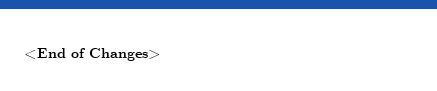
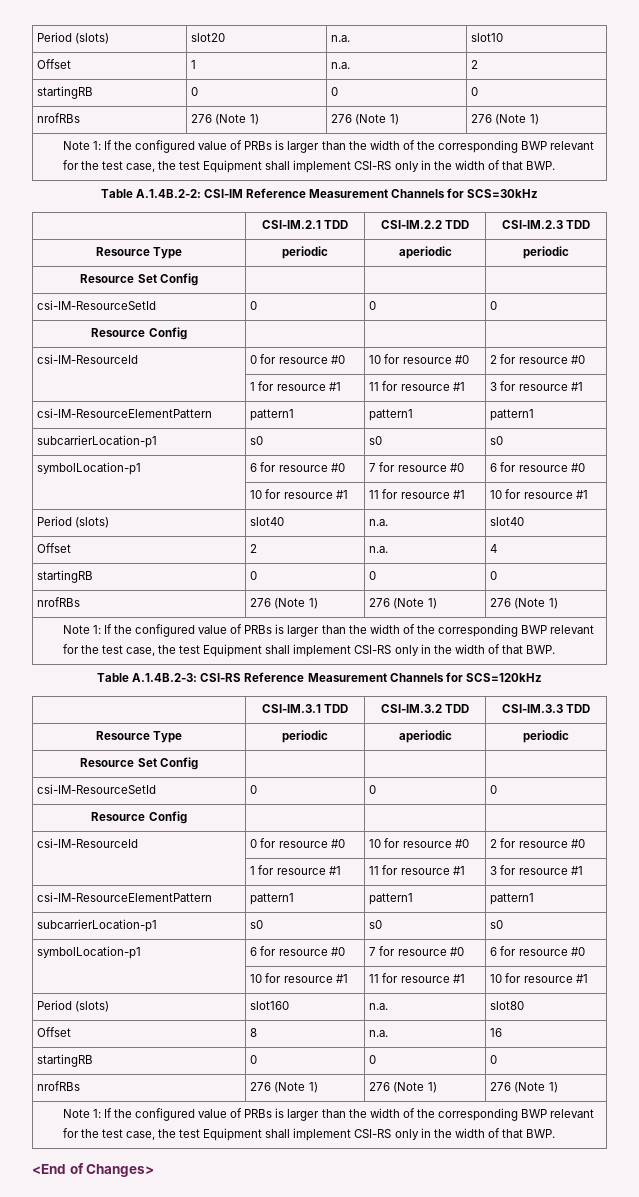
(24, 54) none -> [37,32,110,44] [191,33,226,42] [331,35,351,42] [471,33,504,42] [37,59,72,69] [191,60,197,69] [331,62,351,69] [471,60,479,69] [37,86,94,99] [191,87,199,96] [331,87,339,96] [471,87,479,96] [37,113,81,123] [191,114,259,125] [331,114,399,125] [471,114,539,125] [62,140,595,153] [62,160,556,173] [100,188,539,198] [261,220,349,229] [380,220,470,229] [501,220,591,229] [95,247,183,259] [282,246,328,259] [398,246,452,259] [523,246,569,259] [80,273,198,286] [37,300,157,310] [250,301,258,310] [369,301,377,310] [490,301,498,310] [91,327,187,340] [37,354,139,364] [250,354,345,364] [369,354,469,364] [490,354,585,364] [250,381,341,391] [369,381,465,391] [490,381,583,391] [37,408,213,418] [250,409,295,421] [369,409,414,421] [490,409,535,421] [37,435,158,448] [250,436,264,445] [369,436,383,445] [490,436,504,445] [37,462,142,475] [250,462,345,472] [369,462,464,472] [490,462,585,472] [250,489,348,499] [369,489,465,499] [490,489,588,499] [37,516,110,528] [250,517,285,526] [369,519,389,526] [490,517,525,526] [37,543,72,553] [250,544,258,553] [369,546,389,553] [490,544,498,553] [37,570,94,583] [250,571,258,580] [369,571,377,580] [490,571,498,580] [37,597,81,607] [250,598,318,609] [369,598,437,609] [490,598,558,609] [62,624,595,637] [62,644,556,657] [97,672,542,682] [261,704,349,713] [380,704,470,713] [501,704,591,713] [95,731,183,743] [282,730,328,743] [398,730,452,743] [523,730,569,743] [80,757,198,770] [37,784,157,794] [250,785,258,794] [369,785,377,794] [490,785,498,794] [91,811,187,824] [37,838,139,848] [250,838,345,848] [369,838,469,848] [490,838,585,848] [250,865,341,875] [369,865,465,875] [490,865,583,875] [37,892,213,902] [250,893,295,905] [369,893,414,905] [490,893,535,905] [37,919,158,932] [250,920,264,929] [369,920,383,929] [490,920,504,929] [37,946,142,959] [250,946,345,956] [369,946,464,956] [490,946,585,956] [250,973,348,983] [369,973,465,983] [490,973,588,983] [37,1000,110,1012] [250,1001,290,1010] [369,1003,389,1010] [490,1001,525,1010] [37,1027,72,1037] [250,1028,258,1037] [369,1030,389,1037] [490,1028,503,1037] [37,1054,94,1067] [250,1055,258,1064] [369,1055,377,1064] [490,1055,498,1064] [37,1081,81,1091] [250,1082,318,1093] [369,1082,437,1093] [490,1082,558,1093] [62,1108,595,1121] [62,1128,556,1141] Period (slots) | slot20 | n.a. | slot10 // Offset | 1 | n.a. | 2 // startingRB | 0 | 0 | 0 // nrofRBs | 276 (Note 1) | 276 (Note 1) | 276 (Note 1) // Note 1: If the configured value of PRBs is larger than the width of the corresponding BWP relevant for the test case, the test Equipment shall implement CSI-RS only in the width of that BWP. // Table A.1.4B.2-2: CSI-IM Reference Measurement Channels for SCS=30kHz // | CSI-IM.2.1 TDD | CSI-IM.2.2 TDD | CSI-IM.2.3 TDD // Resource Type | periodic | aperiodic | periodic // Resource Set Config | | | // csi-IM-ResourceSetId | 0 | 0 | 0 // Resource Config | | | // csi-IM-ResourceId | 0 for resource #0 | 10 for resource #0 | 2 for resource #0 // | 1 for resource #1 | 11 for resource #1 | 3 for resource #1 // csi-IM-ResourceElementPattern | pattern1 | pattern1 | pattern1 // subcarrierLocation-p1 | s0 | s0 | s0 // symbolLocation-p1 | 6 for resource #0 | 7 for resource #0 | 6 for resource #0 // | 10 for resource #1 | 11 for resource #1 | 10 for resource #1 // Period (slots) | slot40 | n.a. | slot40 // Offset | 2 | n.a. | 4 // startingRB | 0 | 0 | 0 // nrofRBs | 276 (Note 1) | 276 (Note 1) | 276 (Note 1) // Note 1: If the configured value of PRBs is larger than the width of the corresponding BWP relevant for the test case, the test Equipment shall implement CSI-RS only in the width of that BWP. // Table A.1.4B.2-3: CSI-RS Reference Measurement Channels for SCS=120kHz // | CSI-IM.3.1 TDD | CSI-IM.3.2 TDD | CSI-IM.3.3 TDD // Resource Type | periodic | aperiodic | periodic // Resource Set Config | | | // csi-IM-ResourceSetId | 0 | 0 | 0 // Resource Config | | | // csi-IM-ResourceId | 0 for resource #0 | 10 for resource #0 | 2 for resource #0 // | 1 for resource #1 | 11 for resource #1 | 3 for resource #1 // csi-IM-ResourceElementPattern | pattern1 | pattern1 | pattern1 // subcarrierLocation-p1 | s0 | s0 | s0 // symbolLocation-p1 | 6 for resource #0 | 7 for resource #0 | 6 for resource #0 // | 10 for resource #1 | 11 for resource #1 | 10 for resource #1 // Period (slots) | slot160 | n.a. | slot80 // Offset | 8 | n.a. | 16 // startingRB | 0 | 0 | 0 // nrofRBs | 276 (Note 1) | 276 (Note 1) | 276 (Note 1) // Note 1: If the configured value of PRBs is larger than the width of the corresponding BWP relevant for the test case, the test Equipment shall implement CSI-RS only in the width of that BWP. //

